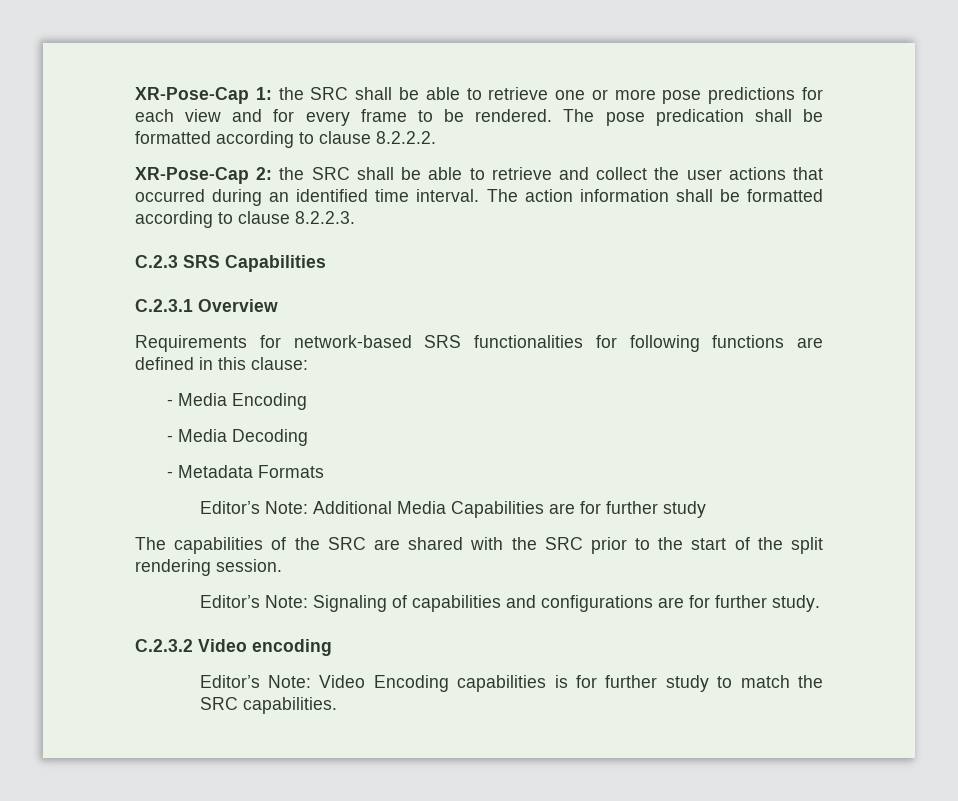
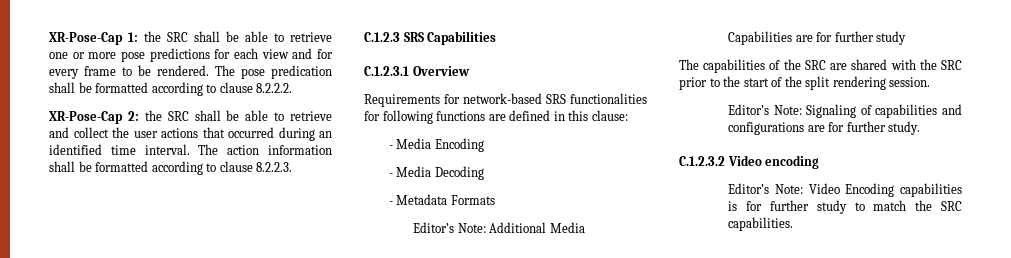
[135,255,178,268] C.2.3 -> [364,32,400,42] C.1.2.3
[135,299,193,312] C.2.3.1 -> [364,66,409,76] C.1.2.3.1
[135,639,193,652] C.2.3.2 -> [679,156,725,166] C.1.2.3.2

